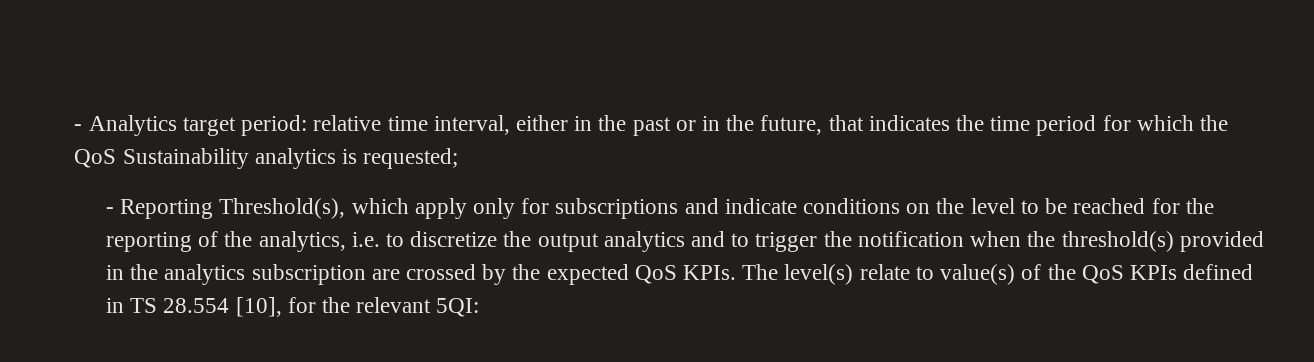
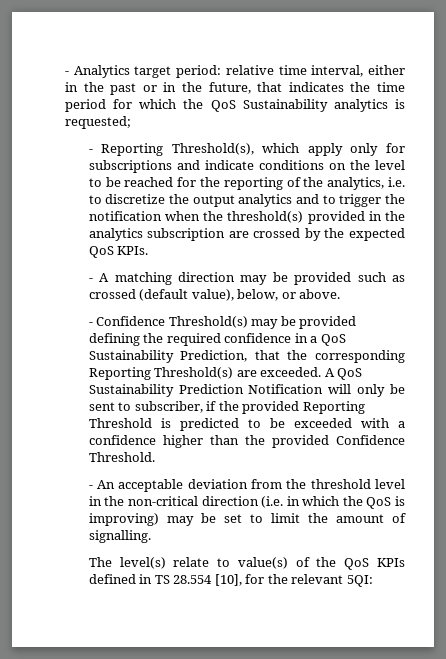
(737, 272) none -> [88,272,405,285] [88,289,341,301] [88,316,357,329] [88,333,346,346] [88,350,405,363] [88,367,363,380] [88,384,405,397] [88,401,365,414] [88,418,406,431] [88,435,405,448] [88,452,155,462] [88,479,405,492] [88,496,405,509] [88,513,406,526] [88,530,151,543] // - A matching direction may be provided such as crossed (default value), below, or above. // - Confidence Threshold(s) may be provided defining the required confidence in a QoS Sustainability Prediction, that the corresponding Reporting Threshold(s) are exceeded. A QoS Sustainability Prediction Notification will only be sent to subscriber, if the provided Reporting Threshold is predicted to be exceeded with a confidence higher than the provided Confidence Threshold. // - An acceptable deviation from the threshold level in the non-critical direction (i.e. in which the QoS is improving) may be set to limit the amount of signalling. //

